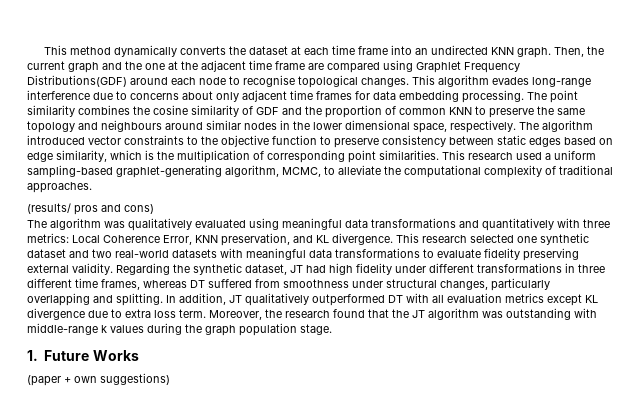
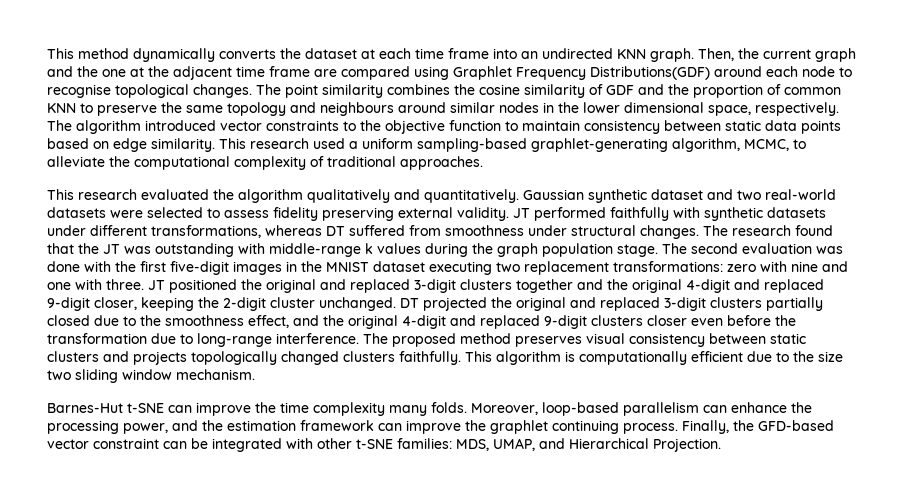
[412,75,591,87] [27,90,524,103] This algorithm evades long-range interference due to concerns about only adjacent time frames for data embedding processing. -> (252, 91) none
[334,135,561,148] preserve consistency between static edges -> [522,120,841,134] maintain consistency between static data points
[56,150,439,163] similarity, which is the multiplication of corresponding point similarities. -> [151,138,215,152] similarity.
[27,203,154,215] [27,218,610,231] [27,233,537,246] (results/ pros and cons) // The algorithm was qualitatively evaluated using meaningful data transformations and quantitatively with three metrics: Local Coherence Error, KNN preservation, and KL divergence. This research selected one -> [47,189,584,203] This research evaluated the algorithm qualitatively and quantitatively. Gaussian
[220,248,579,261] [27,263,605,275] [27,278,140,290] with meaningful data transformations to evaluate fidelity preserving external validity. Regarding the synthetic dataset, JT had high fidelity under different transformations in three different time frames, -> [110,207,826,221] [47,225,261,238] were selected to assess fidelity preserving external validity. JT performed faithfully with synthetic datasets under different transformations,
[440,278,550,291] [27,293,598,306] [27,308,282,320] changes, particularly overlapping and splitting. In addition, JT qualitatively outperformed DT with all evaluation metrics except KL divergence due to extra loss term. Moreover, the -> [640,225,728,239] changes. The
[428,308,479,320] algorithm -> (120, 249) none
[27,350,139,361] [27,373,170,386] // 1. Future Works // (paper + own suggestions) -> [662,243,843,254] [47,261,848,275] [47,279,824,293] [47,297,823,311] [47,315,796,329] [47,333,806,347] [47,351,843,365] [47,369,255,383] [47,402,812,416] [47,420,834,434] [47,438,721,452] The second evaluation was done with the first five-digit images in the MNIST dataset executing two replacement transformations: zero with nine and one with three. JT positioned the original and replaced 3-digit clusters together and the original 4-digit and replaced 9-digit closer, keeping the 2-digit cluster unchanged. DT projected the original and replaced 3-digit clusters partially closed due to the smoothness effect, and the original 4-digit and replaced 9-digit clusters closer even before the transformation due to long-range interference. The proposed method preserves visual consistency between static clusters and projects topologically changed clusters faithfully. This algorithm is computationally efficient due to the size two sliding window mechanism. // Barnes-Hut t-SNE can improve the time complexity many folds. Moreover, loop-based parallelism can enhance the processing power, and the estimation framework can improve the graphlet continuing process. Finally, the GFD-based vector constraint can be integrated with other t-SNE families: MDS, UMAP, and Hierarchical Projection.

